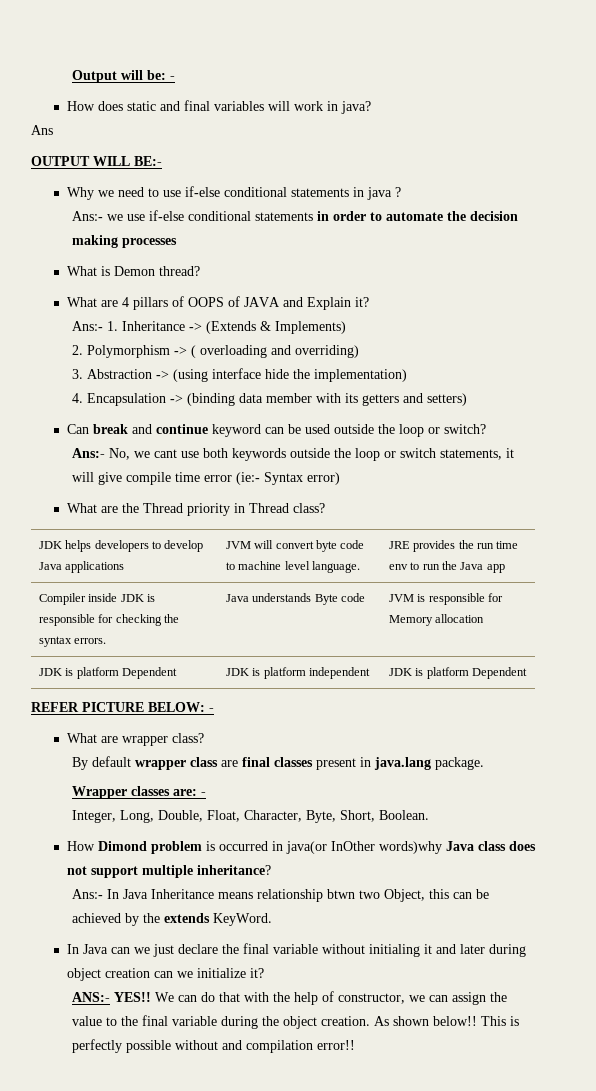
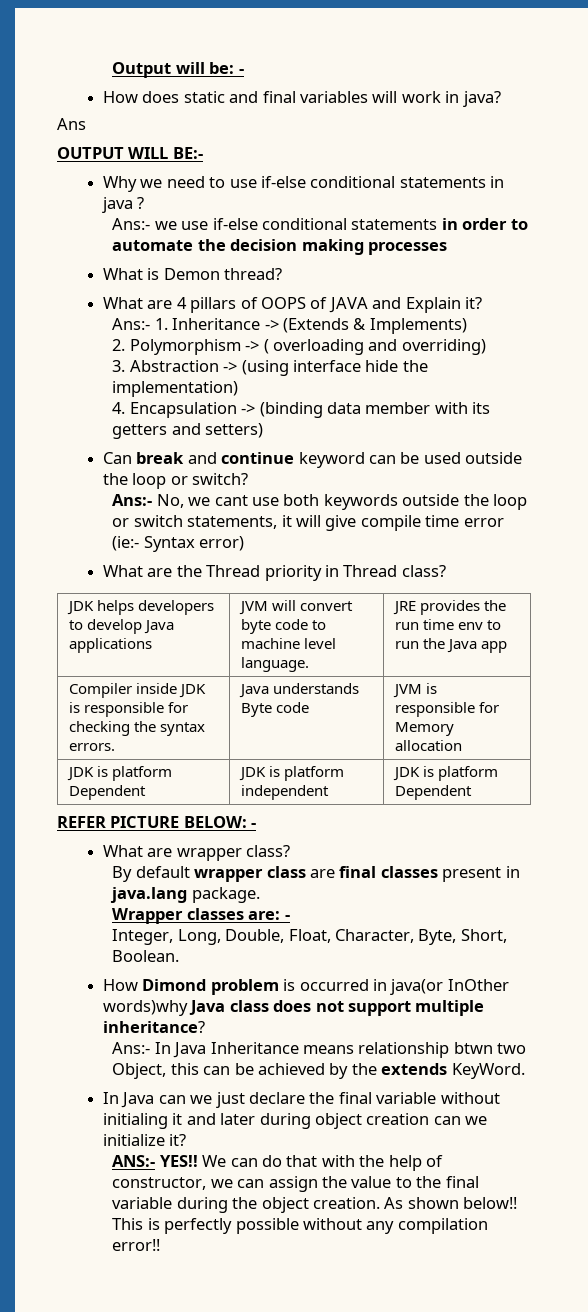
[221,1040,242,1050] and -> [366,1221,395,1234] any

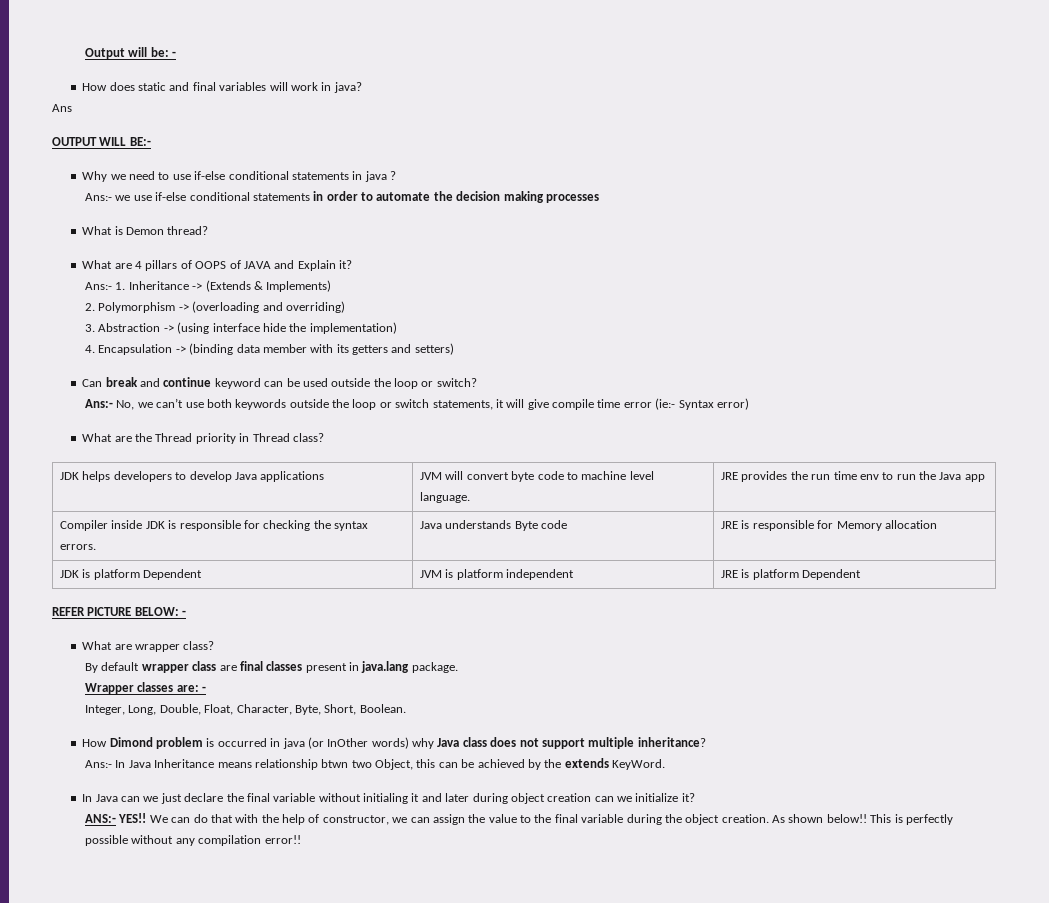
[263,339,364,355] ( overloading -> [192,301,260,313] (overloading
[214,495,248,506] cant -> [156,398,184,408] can’t
[393,684,423,698] JVM -> [721,521,739,529] JRE
[239,767,267,781] JDK -> [420,570,443,578] JVM
[393,767,421,781] JDK -> [721,570,739,578] JRE
[390,979,509,995] [102,1000,188,1016] java(or InOther words)why -> [282,737,435,749] java (or InOther words) why

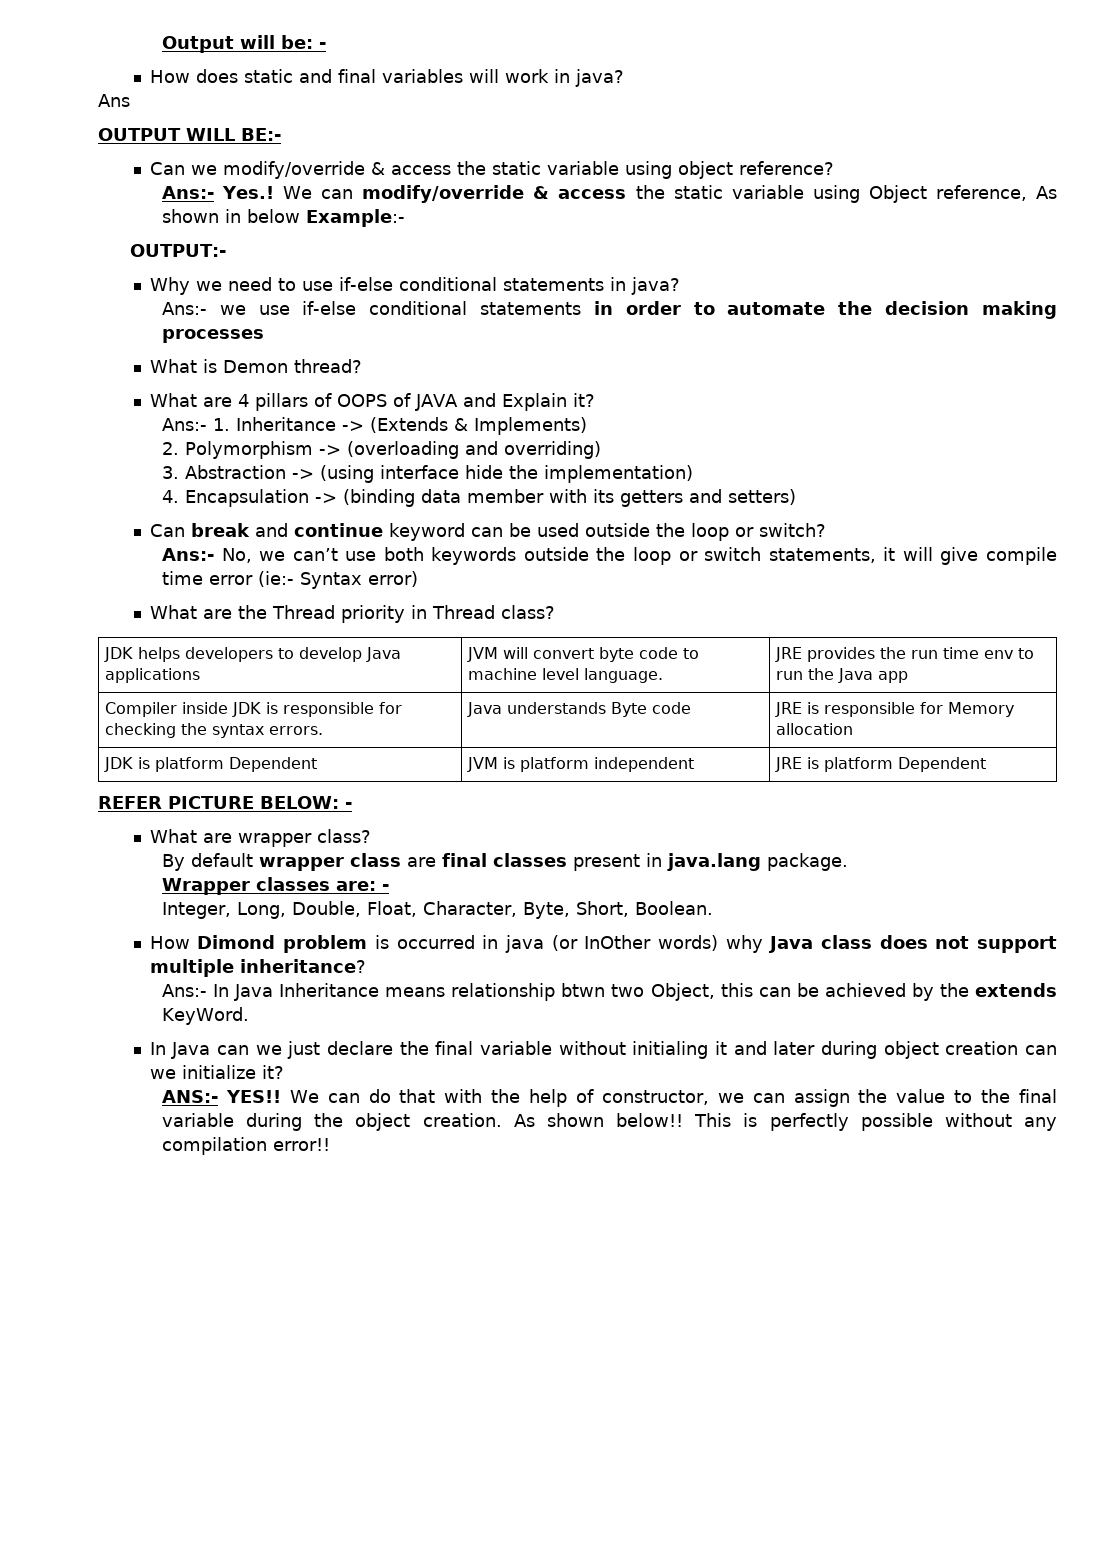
(151, 141) none -> [149,161,834,179] [161,185,1057,203] [161,209,405,227] [129,244,226,257] // Can we modify/override & access the static variable using object reference? // Ans:- Yes.! We can modify/override & access the static variable using Object reference, As shown in below Example:- // OUTPUT:-
[364,171,397,182] java ? -> [630,277,680,295] java?

